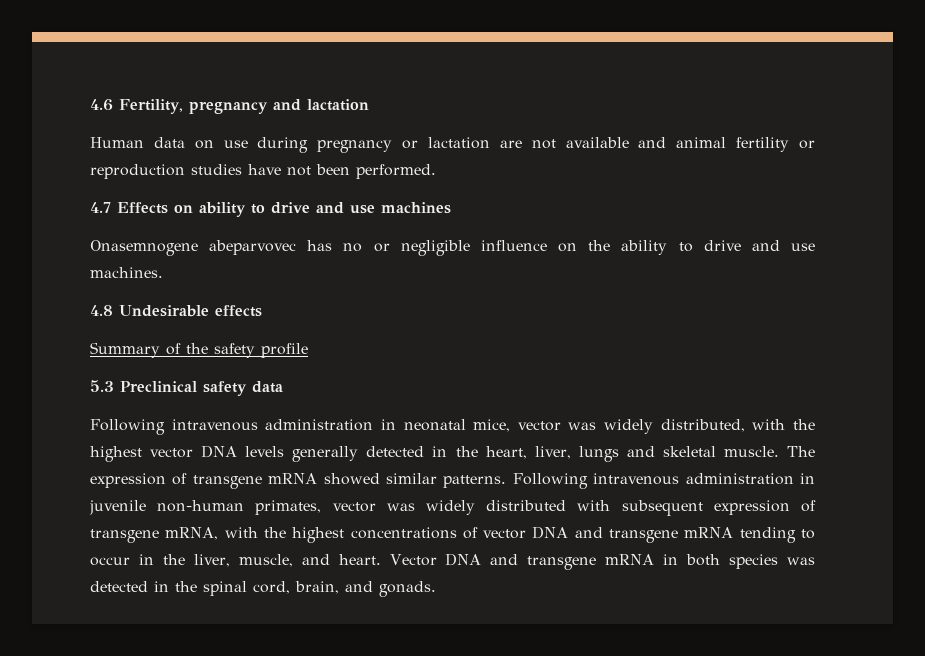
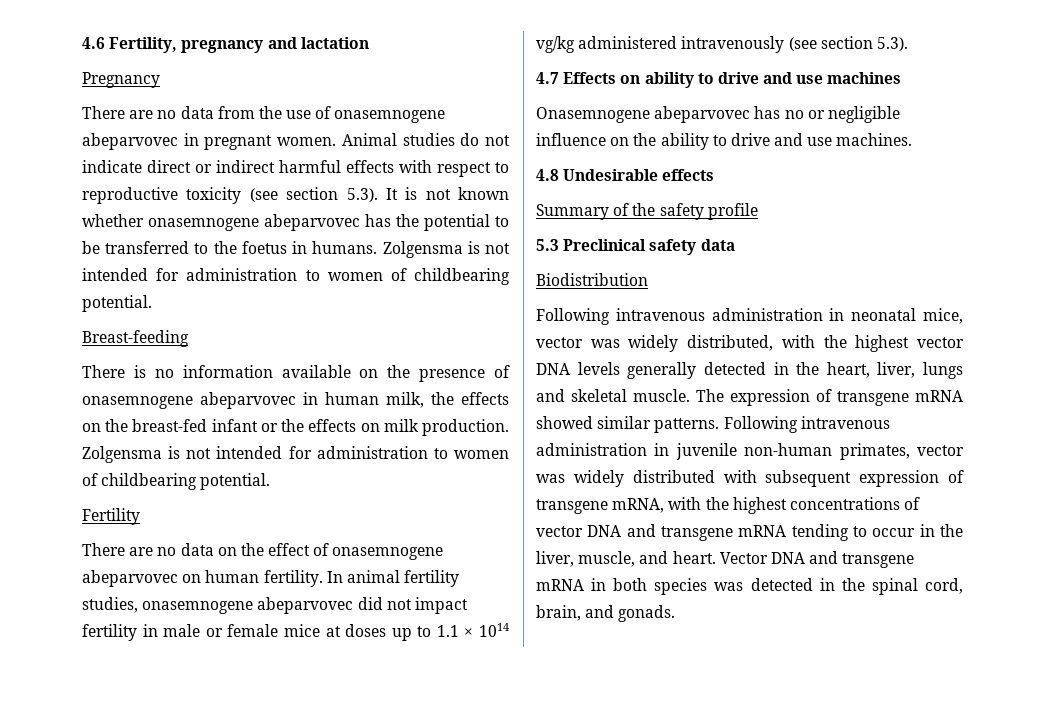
[90,137,815,153] [90,164,436,179] Human data on use during pregnancy or lactation are not available and animal fertility or reproduction studies have not been performed. -> [82,72,160,88] [82,106,446,123] [82,133,510,150] [82,160,509,177] [82,187,509,204] [82,214,509,231] [82,241,511,258] [82,268,510,285] [82,295,152,312] [82,330,189,347] [82,365,510,382] [82,392,509,409] [82,419,510,436] [82,446,509,463] [82,473,271,490] [82,508,140,525] [82,543,444,560] [82,570,460,587] [82,597,468,614] [82,623,509,641] [536,36,908,53] Pregnancy // There are no data from the use of onasemnogene abeparvovec in pregnant women. Animal studies do not indicate direct or indirect harmful effects with respect to reproductive toxicity (see section 5.3). It is not known whether onasemnogene abeparvovec has the potential to be transferred to the foetus in humans. Zolgensma is not intended for administration to women of childbearing potential. // Breast-feeding // There is no information available on the presence of onasemnogene abeparvovec in human milk, the effects on the breast-fed infant or the effects on milk production. Zolgensma is not intended for administration to women of childbearing potential. // Fertility // There are no data on the effect of onasemnogene abeparvovec on human fertility. In animal fertility studies, onasemnogene abeparvovec did not impact fertility in male or female mice at doses up to 1.1 × 1014 vg/kg administered intravenously (see section 5.3).
(283, 387) none -> [536,273,648,286] // Biodistribution

